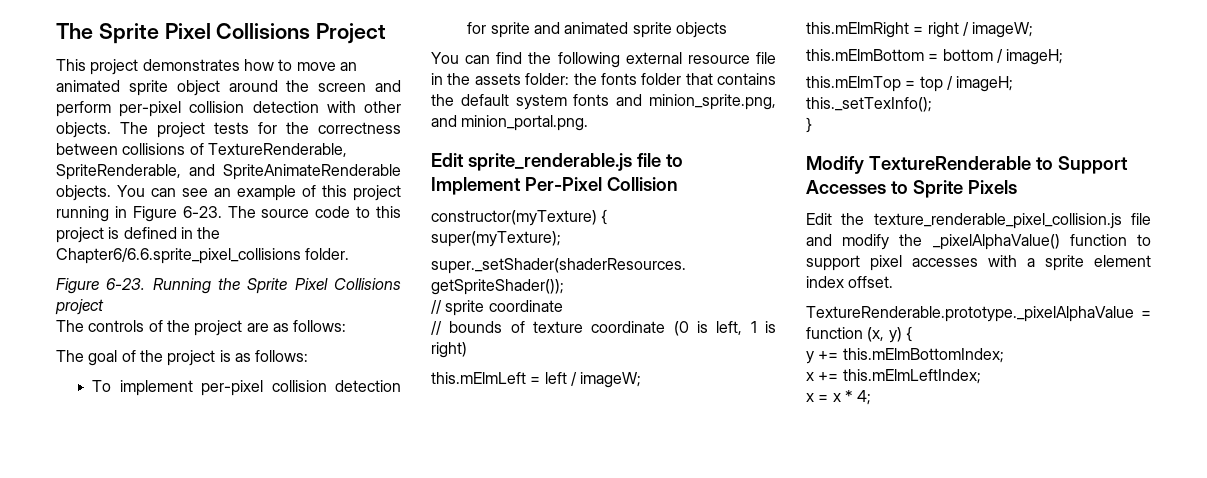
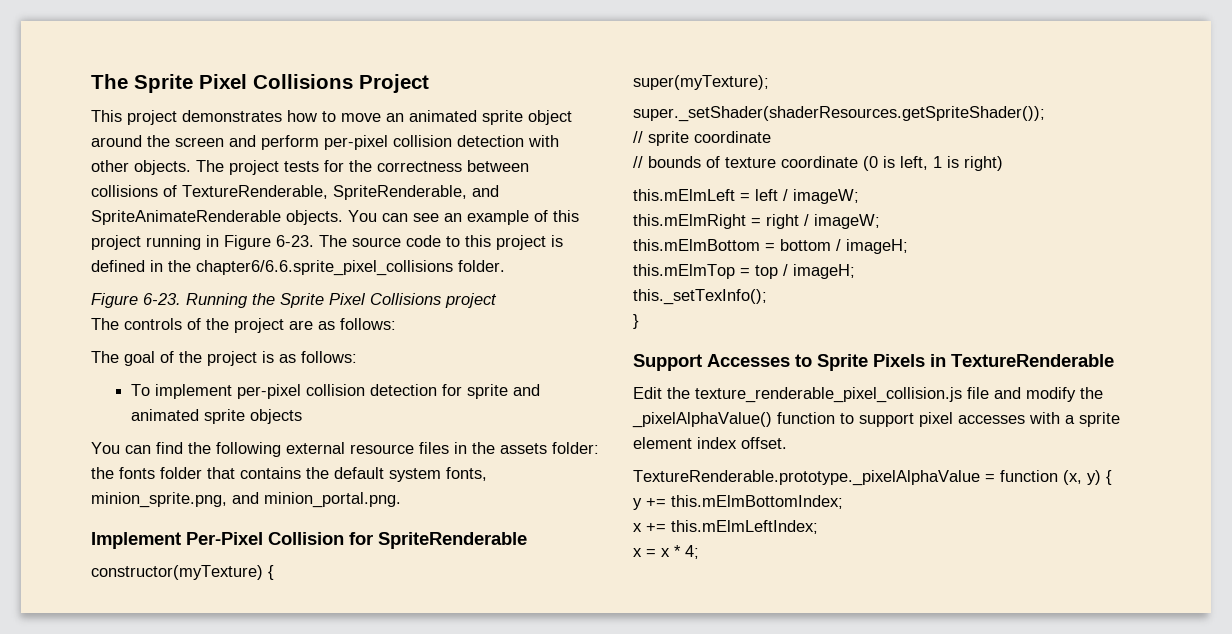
[56,248,301,264] Chapter6/6.6.sprite_pixel_collisions -> [196,260,453,276] chapter6/6.6.sprite_pixel_collisions
[756,52,776,64] file -> [419,442,449,454] files
[573,94,643,106] fonts and -> [446,467,487,481] fonts,
[431,153,683,171] Edit sprite_renderable.js file to -> (401, 500) none
(678, 184) none -> [349,532,527,549] for SpriteRenderable
[806,156,1053,174] Modify TextureRenderable to -> (639, 321) none
(1017, 187) none -> [930,354,1114,367] in TextureRenderable

